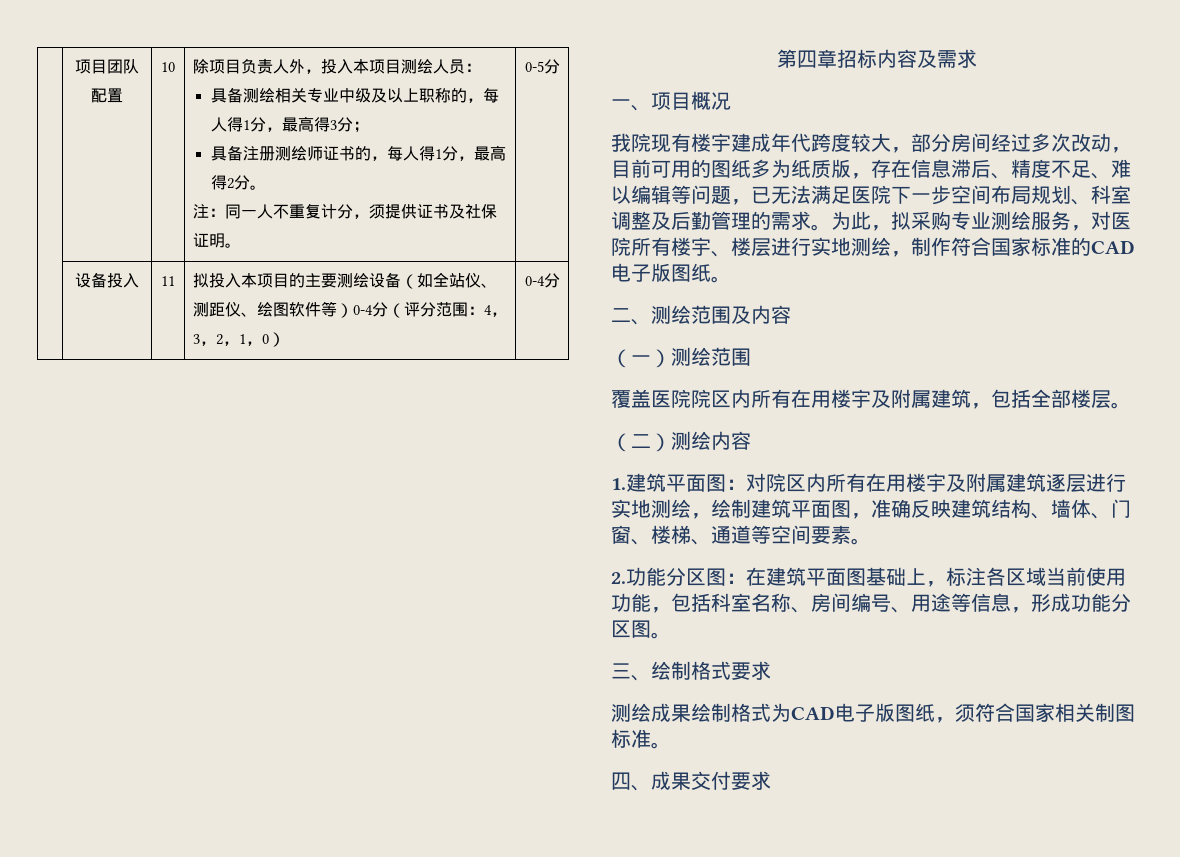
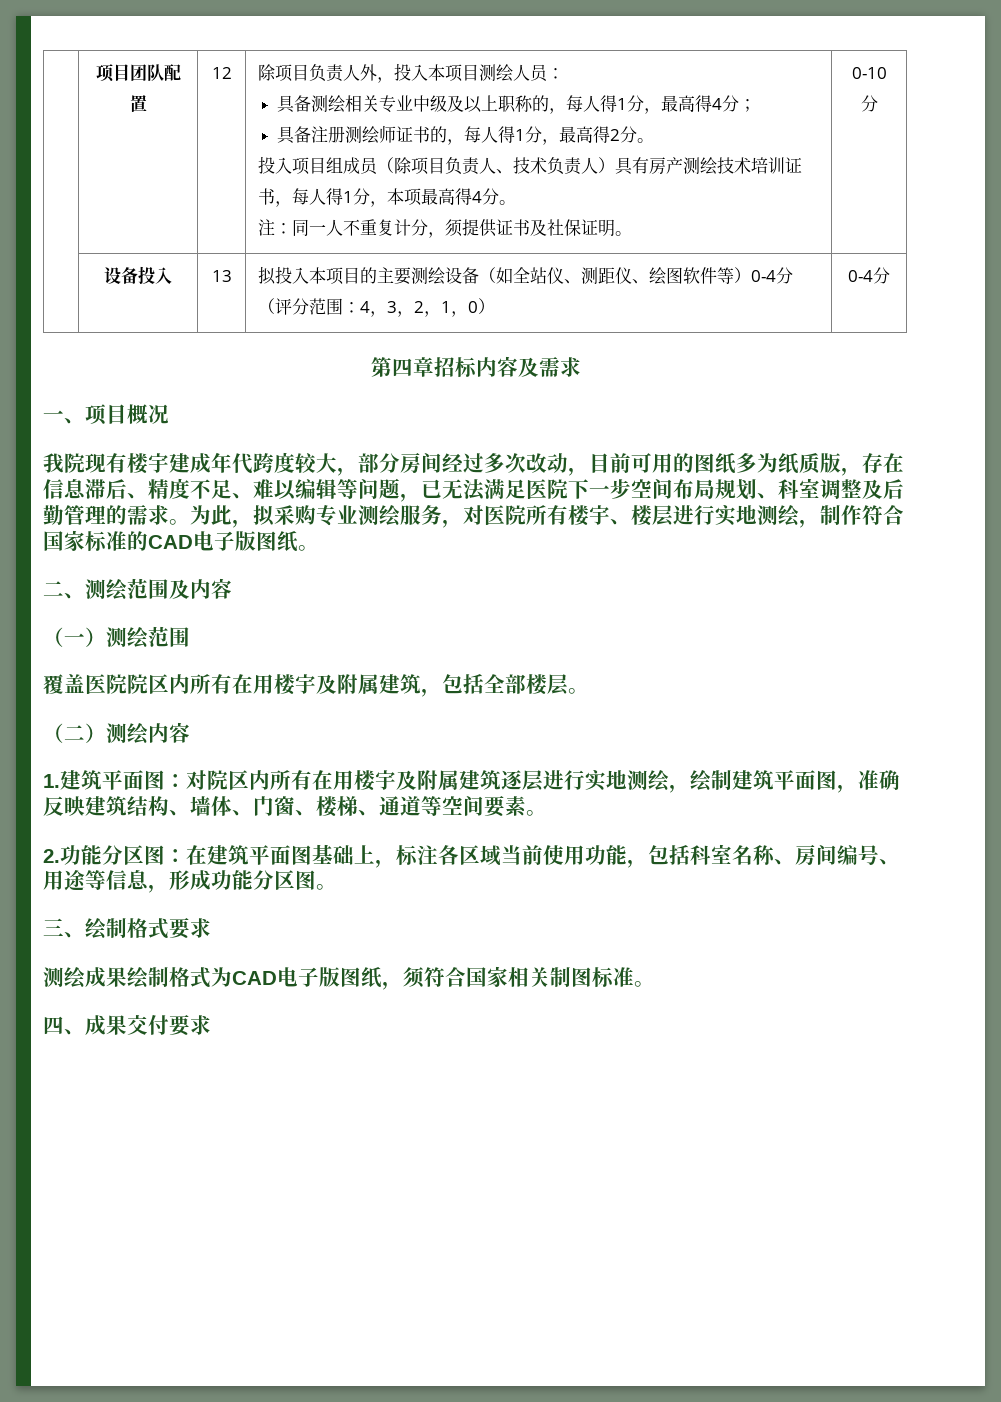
[161,62,175,72] 10 -> [211,67,232,79] 12
[329,120,337,130] 3 -> [712,98,723,110] 4
(266, 187) none -> [258,156,803,175] [258,188,517,207] // 投入项目组成员（除项目负责人、技术负责人）具有房产测绘技术培训证书，每人得1分，本项最高得4分。
[524,61,544,72] 0-5 -> [851,67,887,79] 0-10
[161,276,175,286] 11 -> [211,270,232,282] 13

